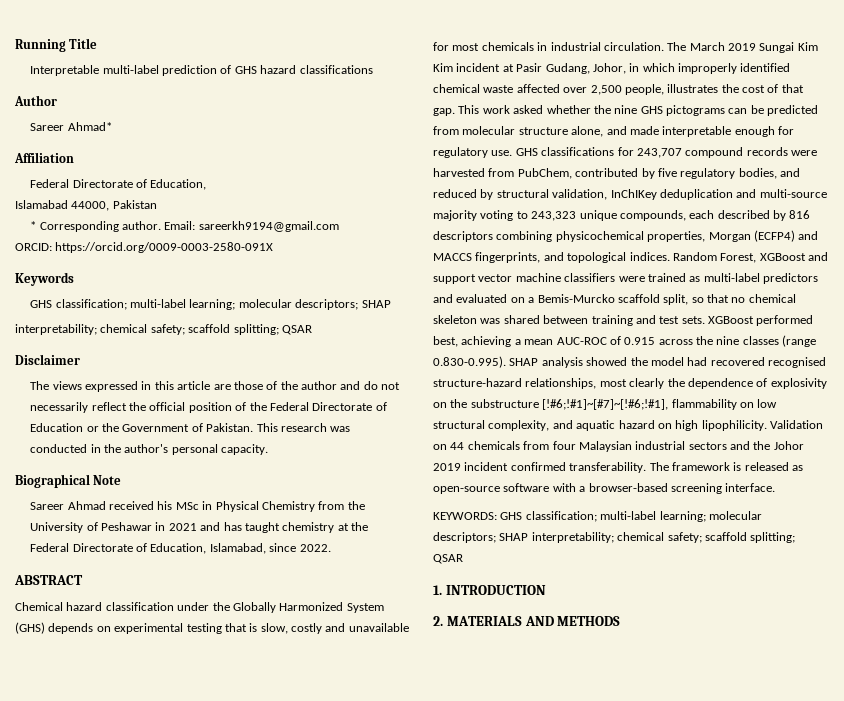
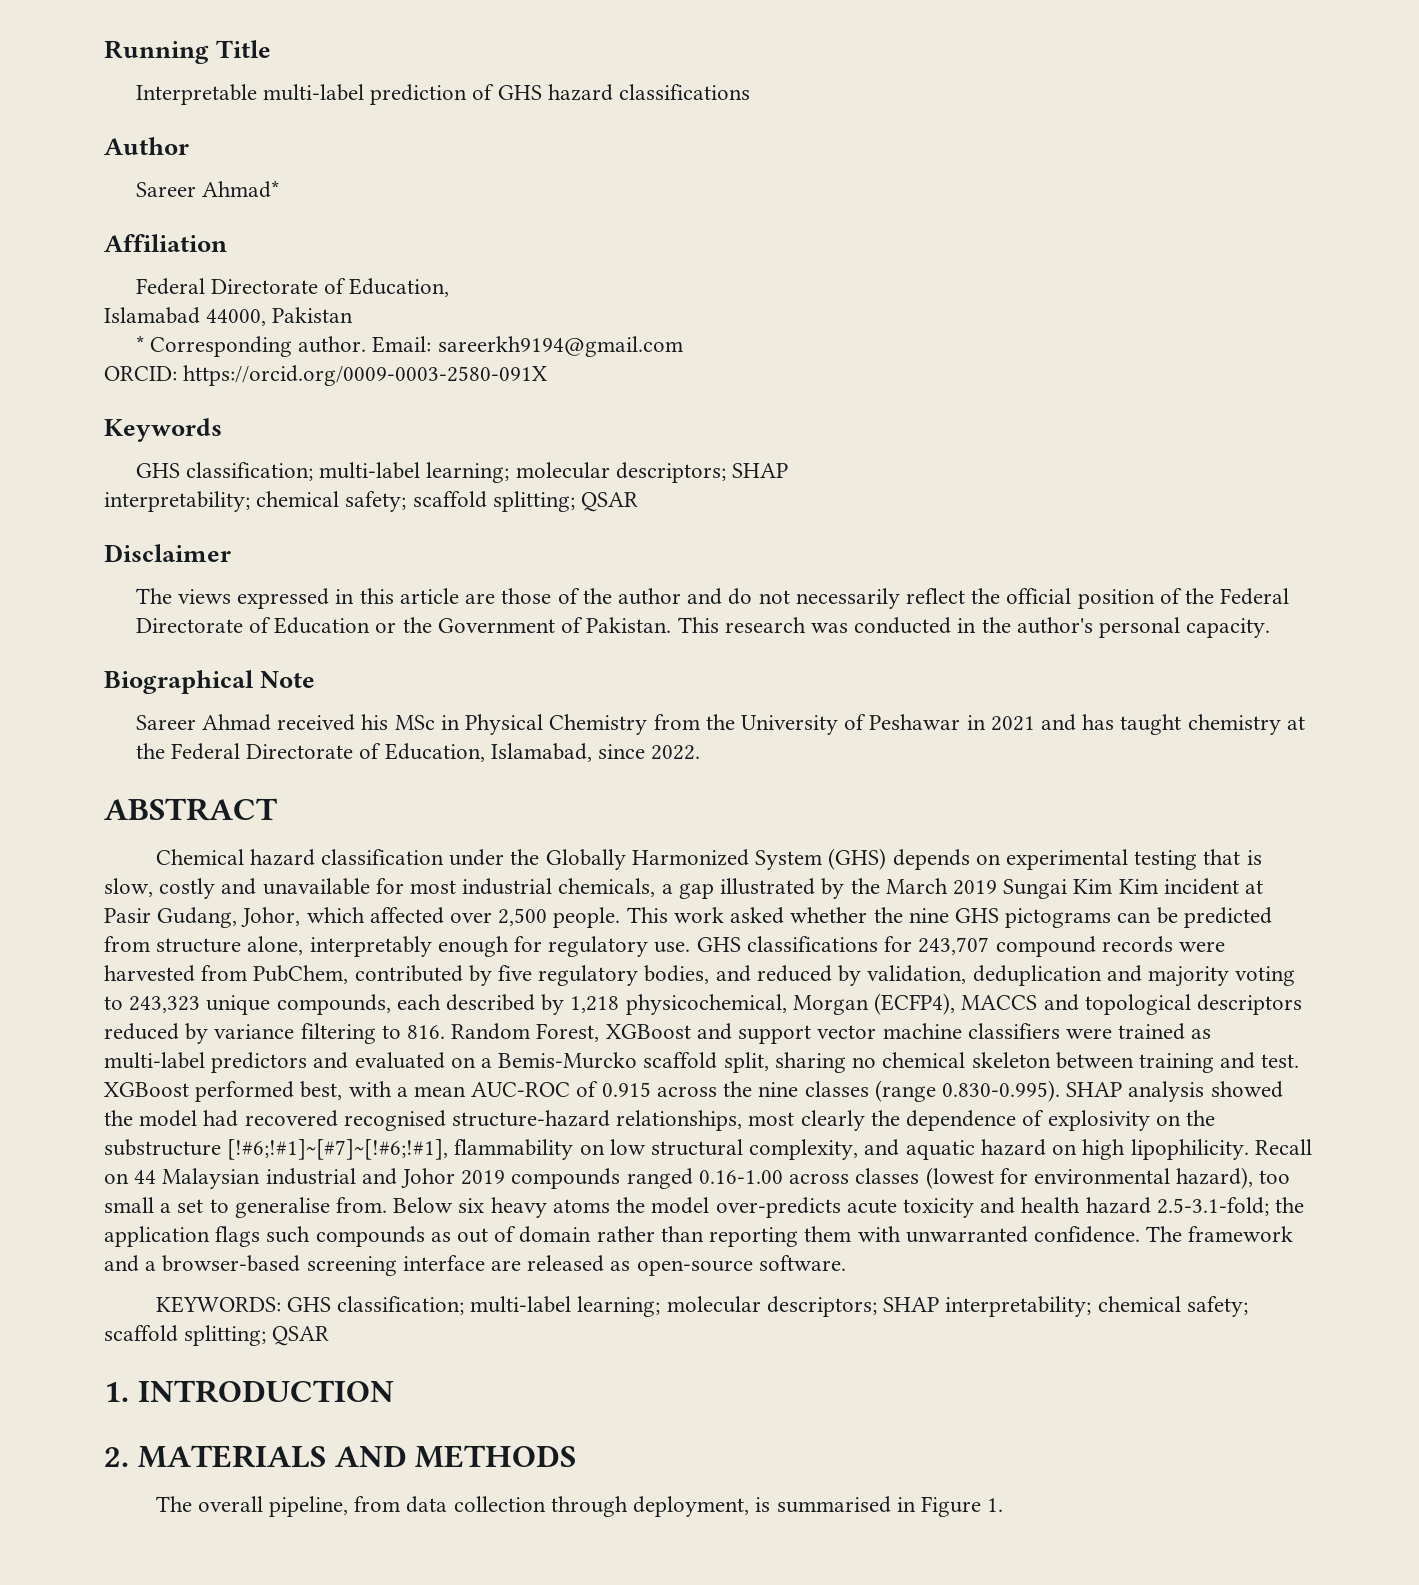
[481,42,687,51] chemicals in industrial circulation. The -> [462,878,880,899] industrial chemicals, a gap illustrated by the
[629,63,791,74] [433,84,804,95] [433,108,455,116] in which improperly identified chemical waste affected over 2,500 people, illustrates the cost of that gap. -> [306,907,621,928] which affected over 2,500 people.
[462,126,516,135] molecular -> (150, 944) none
[606,126,732,137] and made interpretable -> [309,936,432,957] interpretably
[496,189,657,200] structural validation, InChIKey -> [867,965,967,984] validation,
[759,189,827,198] multi-source -> (1142, 973) none
[789,210,811,219] [433,230,819,242] [433,252,670,263] 816 descriptors combining physicochemical properties, Morgan (ECFP4) and MACCS fingerprints, and topological indices. -> [570,993,1302,1015] [104,1023,446,1044] 1,218 physicochemical, Morgan (ECFP4), MACCS and topological descriptors reduced by variance filtering to 816.
[691,294,729,303] so that -> [774,1052,846,1073] sharing
[480,315,540,324] was shared -> (1051, 1060) none
[659,316,705,324] test sets. -> [1261,1054,1300,1068] test.
[461,336,512,347] achieving -> [348,1081,392,1097] with
[770,420,823,429] Validation -> [1254,1139,1312,1155] Recall
[467,441,804,452] [433,462,803,473] [433,483,776,494] chemicals from four Malaysian industrial sectors and the Johor 2019 incident confirmed transferability. The framework is released as open-source software with a browser-based screening interface. -> [162,1167,1291,1189] [104,1197,1304,1218] [104,1226,1294,1247] [104,1255,846,1276] Malaysian industrial and Johor 2019 compounds ranged 0.16-1.00 across classes (lowest for environmental hazard), too small a set to generalise from. Below six heavy atoms the model over-predicts acute toxicity and health hazard 2.5-3.1-fold; the application flags such compounds as out of domain rather than reporting them with unwarranted confidence. The framework and a browser-based screening interface are released as open-source software.
(621, 621) none -> [155,1496,1004,1517] // The overall pipeline, from data collection through deployment, is summarised in Figure 1.

